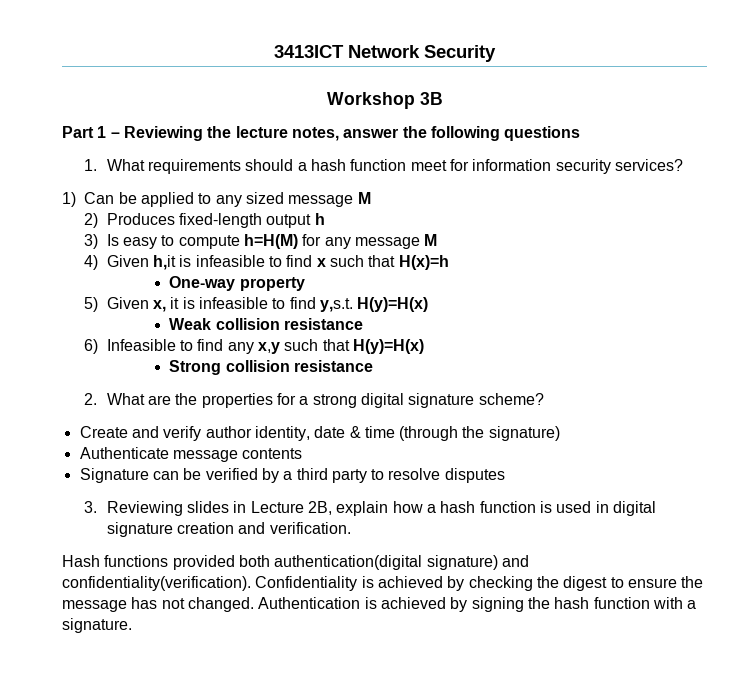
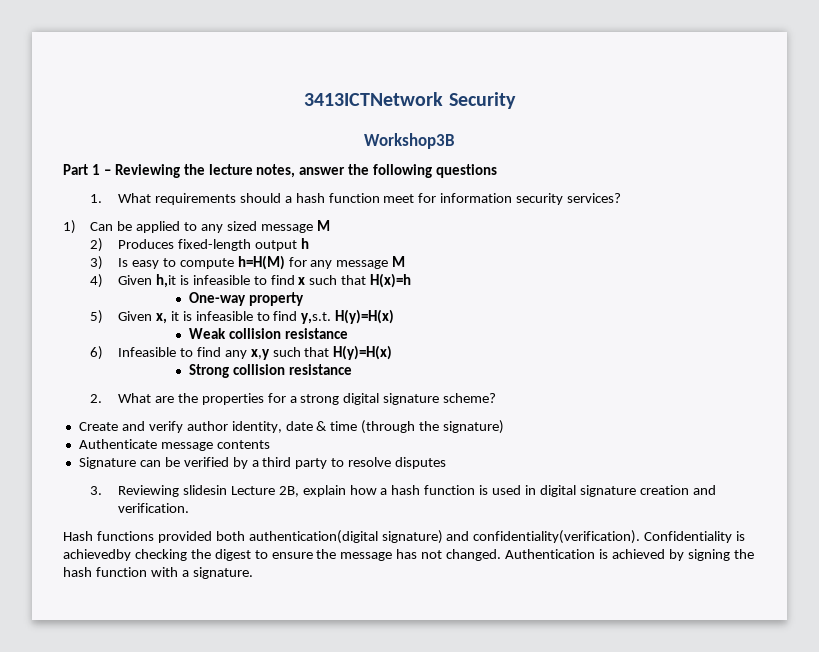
[274,45,420,58] 3413ICT Network -> [304,92,444,106] 3413ICTNetwork
[326,92,443,109] Workshop 3B -> [364,133,455,149] Workshop3B
[187,501,247,513] slides in -> [182,485,227,495] slidesin
[377,576,465,591] achieved by -> [63,549,131,561] achievedby

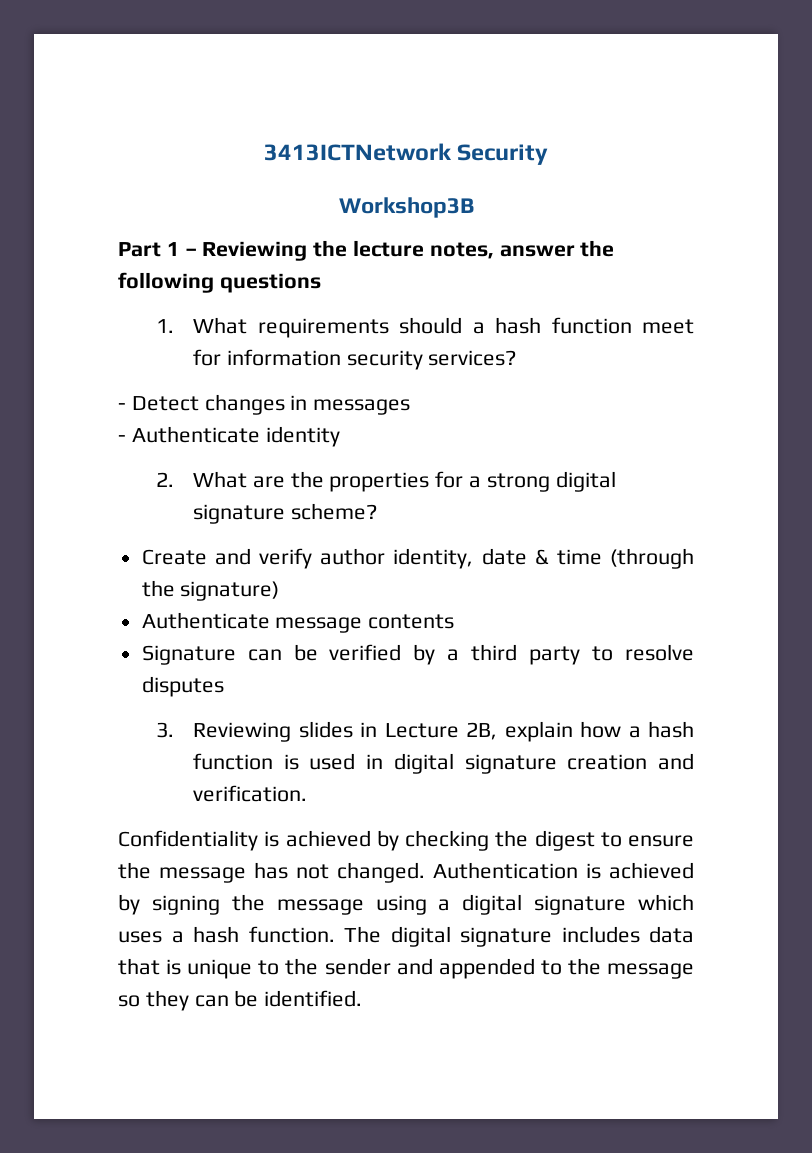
[63,220,330,234] [90,238,309,252] [90,255,406,270] [90,273,412,288] [188,292,304,306] [90,309,395,324] [188,328,348,339] [90,345,393,360] [188,364,352,378] 1) Can be applied to any sized message M // 2) Produces fixed-length output h // 3) Is easy to compute h=H(M) for any message M // 4) Given h,it is infeasible to find x such that H(x)=h // One-way property // 5) Given x, it is infeasible to find y,s.t. H(y)=H(x) // Weak collision resistance // 6) Infeasible to find any x,y such that H(y)=H(x) // Strong collision resistance -> [118,394,411,415] [118,426,340,447] - Detect changes in messages // - Authenticate identity
[182,485,227,495] slidesin -> [298,721,378,738] slides in
[63,530,746,544] [63,549,131,561] Hash functions provided both authentication(digital signature) and confidentiality(verification). Confidentiality is achievedby -> [118,830,399,851] Confidentiality is achieved by
[63,567,253,579] hash function with a signature. -> [276,894,694,915] [118,926,694,947] [118,958,694,979] [118,990,363,1011] message using a digital signature which uses a hash function. The digital signature includes data that is unique to the sender and appended to the message so they can be identified.

